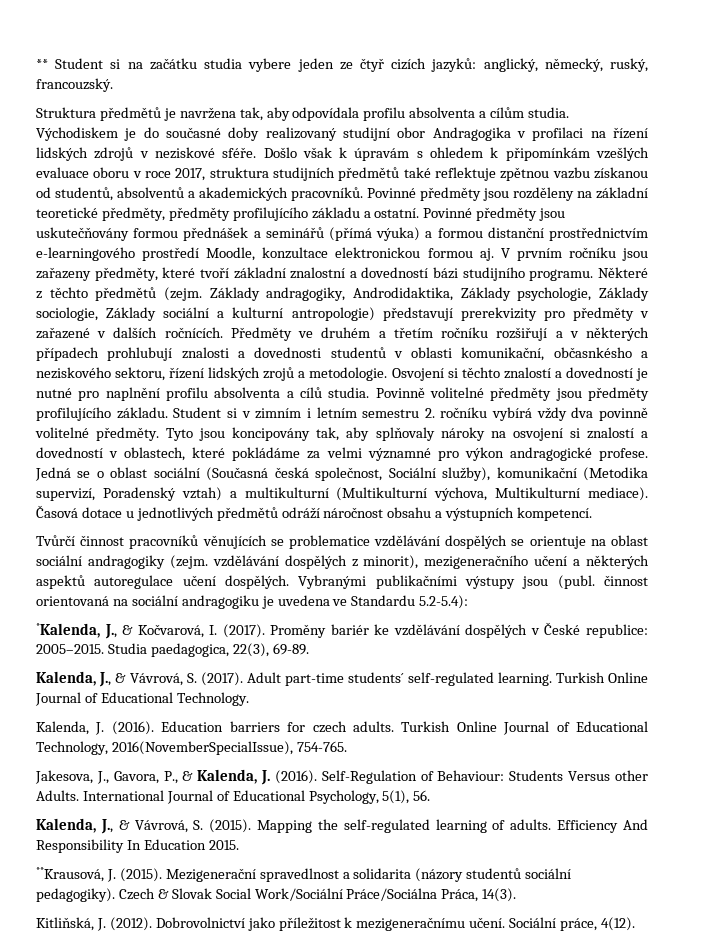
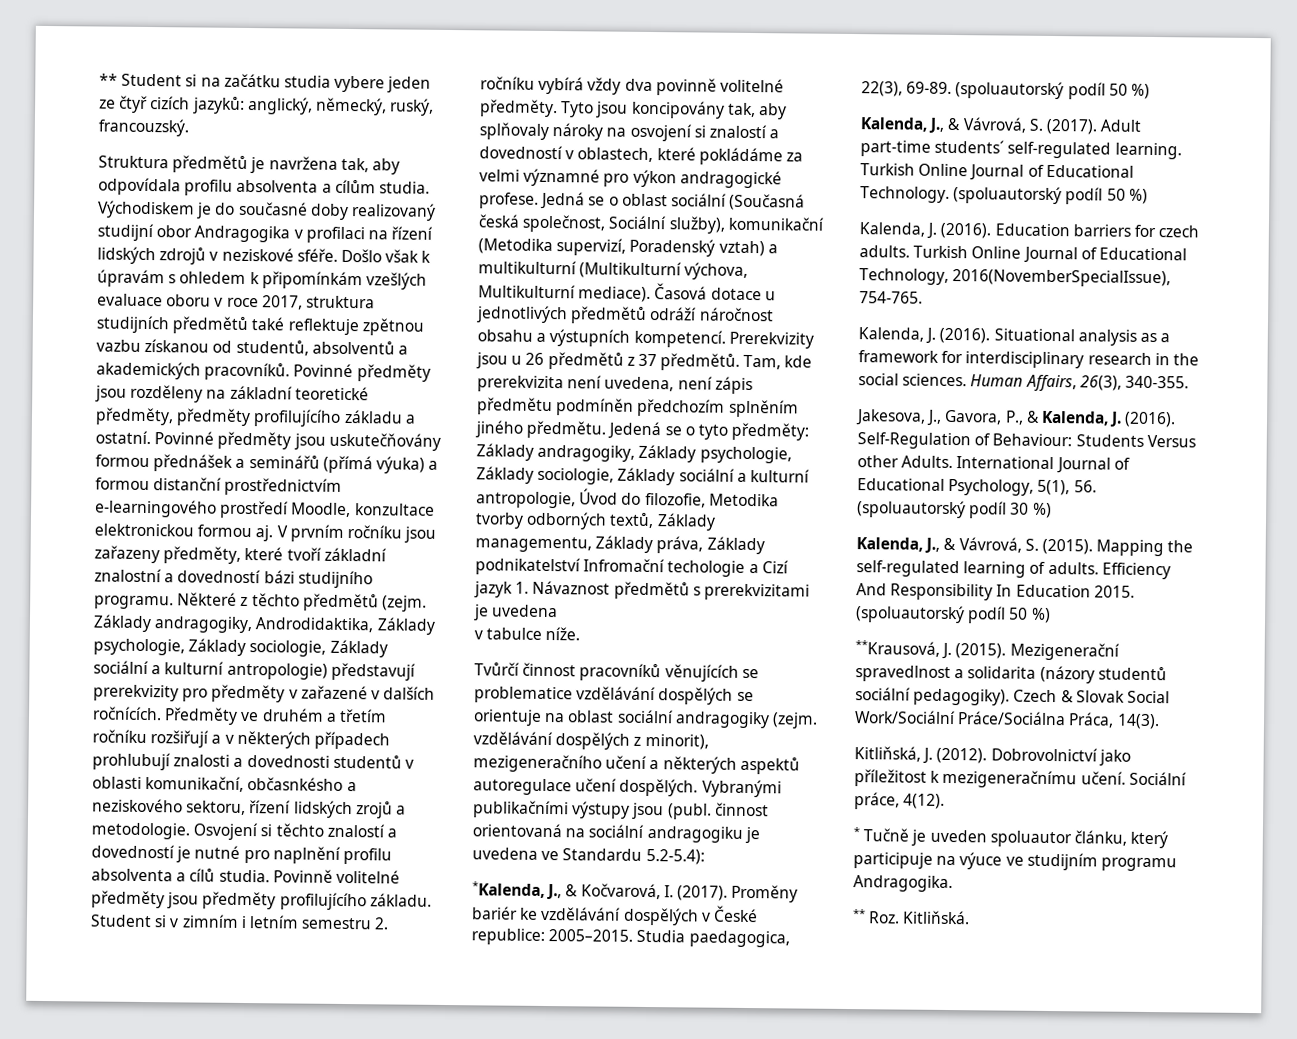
(593, 514) none -> [728,331,814,349] [476,351,813,371] [477,375,753,395] [477,397,799,418] [475,420,810,441] [476,443,792,464] [476,466,810,486] [476,488,779,509] [475,511,716,531] [475,535,765,555] [475,557,789,577] [474,580,810,601] [473,604,559,621] [474,626,581,641] Prerekvizity jsou u 26 předmětů z 37 předmětů. Tam, kde prerekvizita není uvedena, není zápis předmětu podmíněn předchozím splněním jiného předmětu. Jedená se o tyto předměty: Základy andragogiky, Základy psychologie, Základy sociologie, Základy sociální a kulturní antropologie, Úvod do filozofie, Metodika tvorby odborných textů, Základy managementu, Základy práva, Základy podnikatelství Infromační techologie a Cizí jazyk 1. Návaznost předmětů s prerekvizitami je uvedena // v tabulce níže.
(309, 649) none -> [955,81,1150,100] (spoluautorský podíl 50 %)
(249, 699) none -> [953,186,1148,205] (spoluautorský podíl 50 %)
(347, 746) none -> [858,327,1171,346] [858,350,1199,369] [858,373,1189,392] // Kalenda, J. (2016). Situational analysis as a framework for interdisciplinary research in the social sciences. Human Affairs, 26(3), 340-355.
(431, 795) none -> [857,500,1052,519] (spoluautorský podíl 30 %)
(239, 845) none -> [855,605,1051,624] (spoluautorský podíl 50 %)
(636, 924) none -> [853,827,1169,849] [853,852,1177,872] [853,875,953,893] [853,909,971,925] // * Tučně je uveden spoluautor článku, který participuje na výuce ve studijním programu Andragogika. // ** Roz. Kitliňská.

